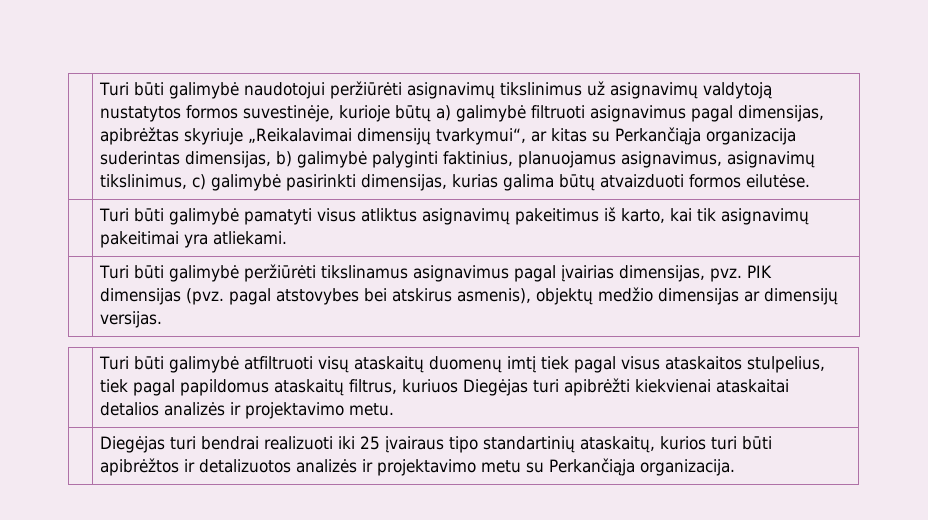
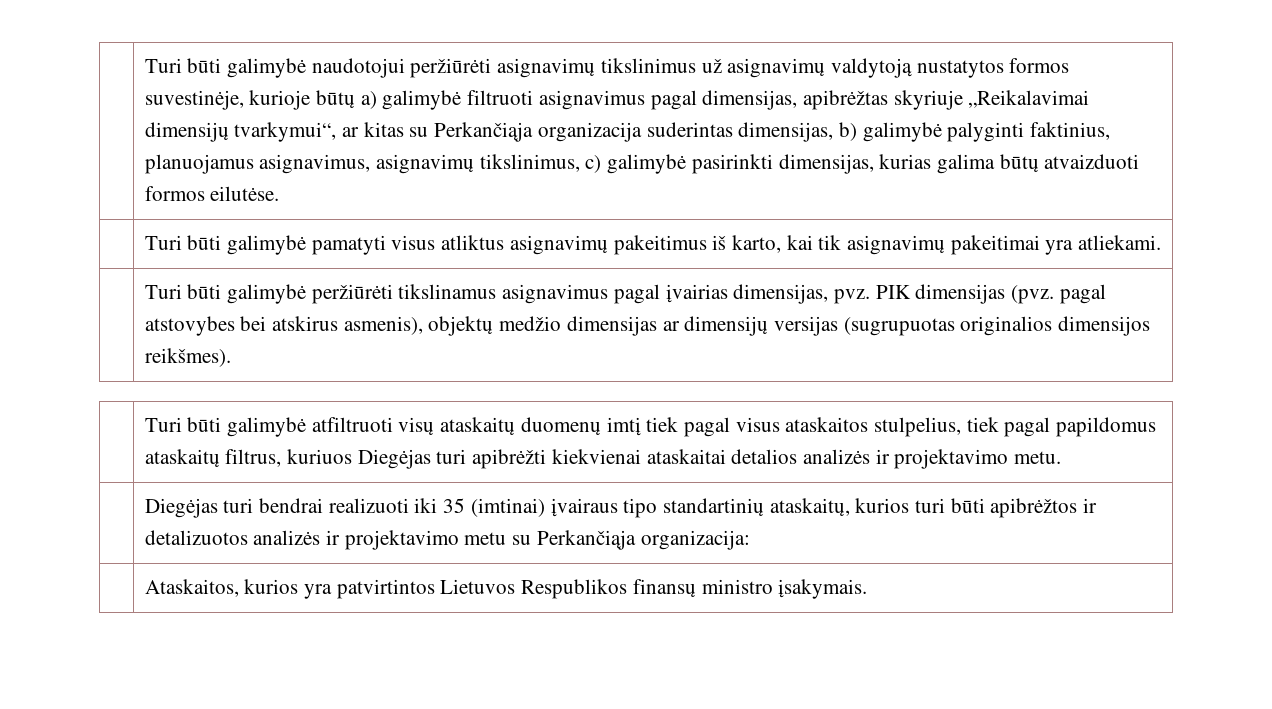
[100,311,163,328] versijas. -> [773,316,1150,336] [144,348,231,367] versijas (sugrupuotas originalios dimensijos reikšmes).
[360,436,381,450] 25 -> [443,498,545,517] 35 (imtinai)
[640,459,736,476] organizacija. -> [640,530,750,550] [144,579,868,599] organizacija: // | Ataskaitos, kurios yra patvirtintos Lietuvos Respublikos finansų ministro įsakymais.

